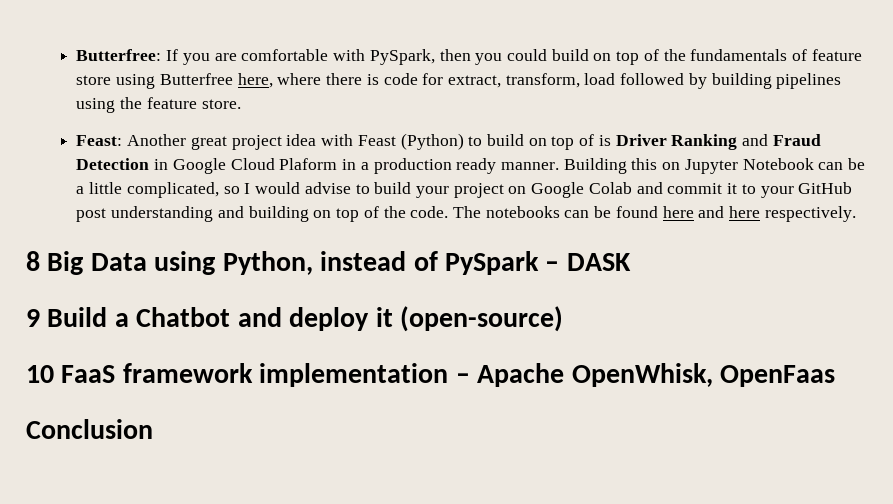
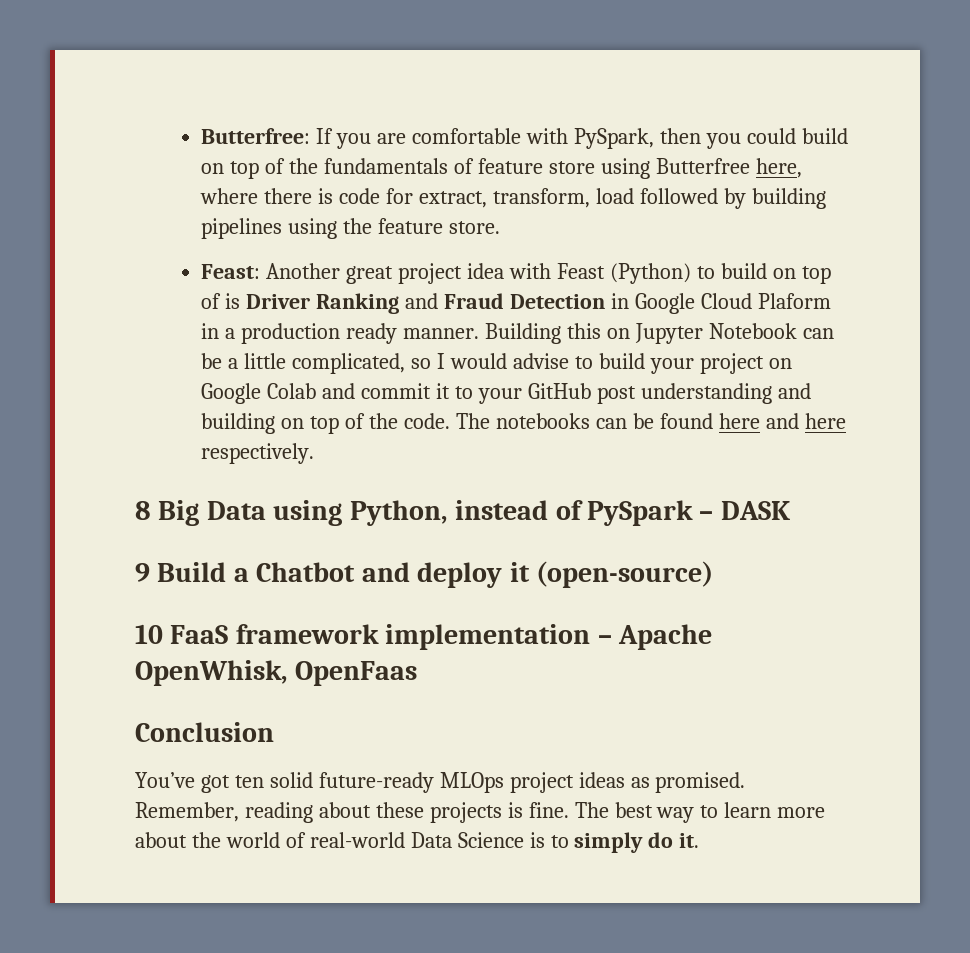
(153, 429) none -> [135,772,746,793] [135,802,826,823] [135,832,700,853] // You’ve got ten solid future-ready MLOps project ideas as promised. Remember, reading about these projects is fine. The best way to learn more about the world of real-world Data Science is to simply do it.

